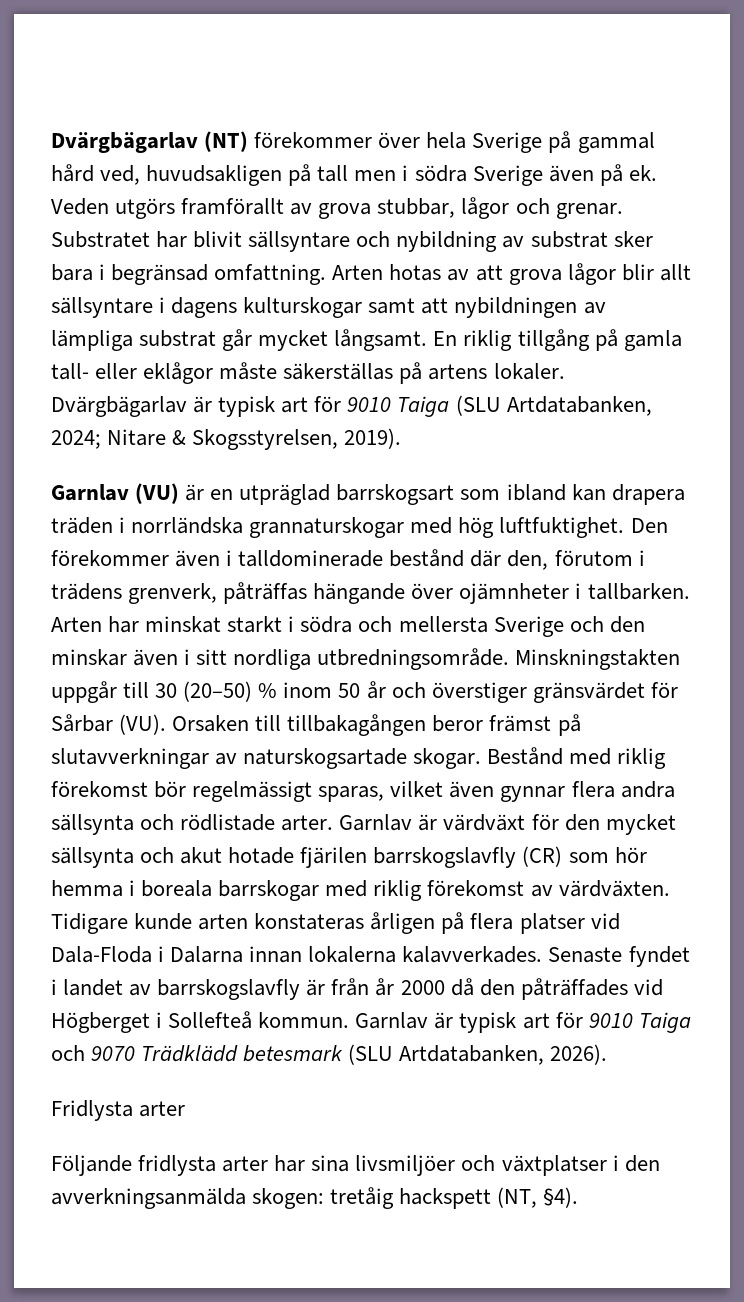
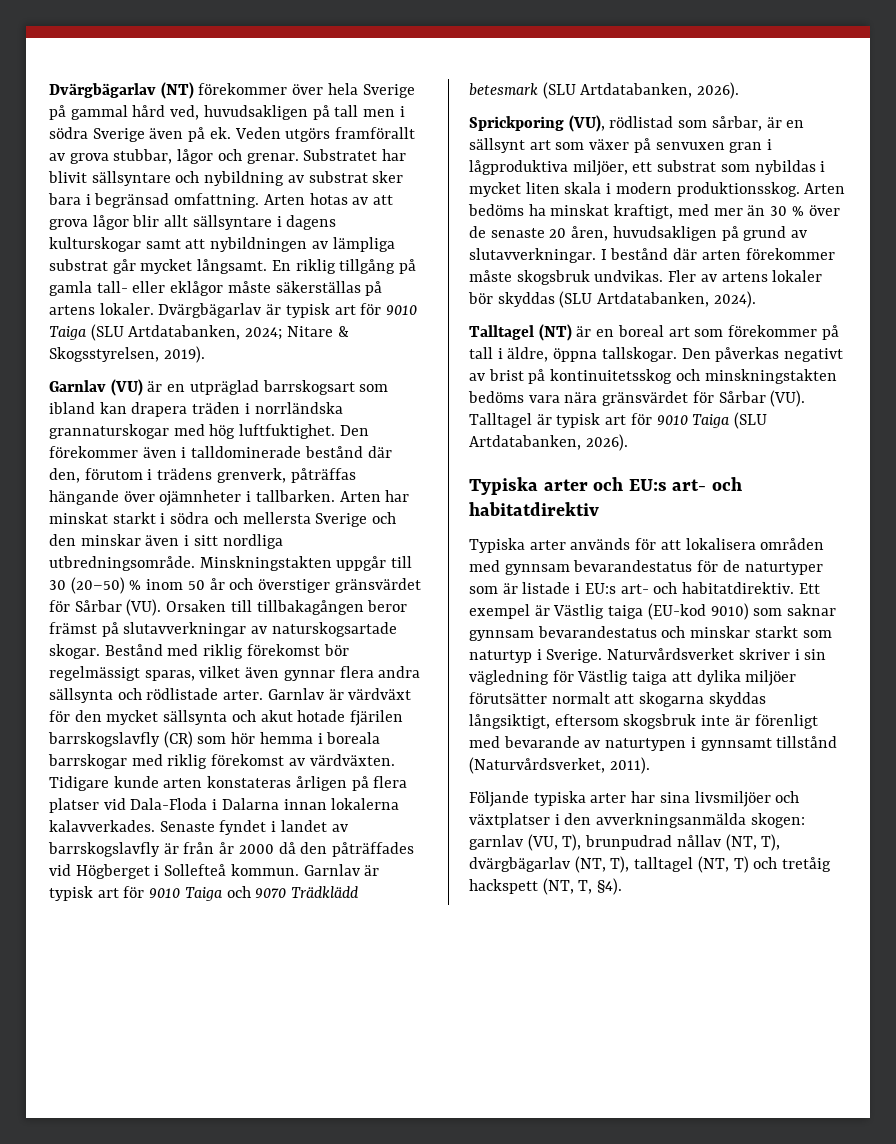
[51,1100,186,1121] Fridlysta arter -> [469,115,805,132] [469,138,773,153] [469,160,826,176] [469,182,846,197] [468,204,840,219] [469,226,808,241] [469,248,835,263] [469,270,823,285] [468,291,756,308] [469,324,839,341] [469,347,844,362] [469,369,837,384] [468,390,806,407] [469,412,768,429] [469,434,628,451] [469,477,742,495] [469,502,599,516] [469,538,825,553] [469,560,823,575] [469,582,820,594] [469,603,837,620] [469,626,832,641] [469,648,827,663] [469,670,797,686] [469,692,766,707] [469,714,818,729] [469,736,838,751] [469,757,650,774] Sprickporing (VU), rödlistad som sårbar, är en sällsynt art som växer på senvuxen gran i lågproduktiva miljöer, ett substrat som nybildas i mycket liten skala i modern produktionsskog. Arten bedöms ha minskat kraftigt, med mer än 30 % över de senaste 20 åren, huvudsakligen på grund av slutavverkningar. I bestånd där arten förekommer måste skogsbruk undvikas. Fler av artens lokaler bör skyddas (SLU Artdatabanken, 2024). // Talltagel (NT) är en boreal art som förekommer på tall i äldre, öppna tallskogar. Den påverkas negativt av brist på kontinuitetsskog och minskningstakten bedöms vara nära gränsvärdet för Sårbar (VU). Talltagel är typisk art för 9010 Taiga (SLU Artdatabanken, 2026). // Typiska arter och EU:s art- och habitatdirektiv // Typiska arter används för att lokalisera områden med gynnsam bevarandestatus för de naturtyper som är listade i EU:s art- och habitatdirektiv. Ett exempel är Västlig taiga (EU-kod 9010) som saknar gynnsam bevarandestatus och minskar starkt som naturtyp i Sverige. Naturvårdsverket skriver i sin vägledning för Västlig taiga att dylika miljöer förutsätter normalt att skogarna skyddas långsiktigt, eftersom skogsbruk inte är förenligt med bevarande av naturtypen i gynnsamt tillstånd (Naturvårdsverket, 2011).
[138,1155,217,1176] fridlysta -> [533,791,586,806] typiska
(325, 1198) none -> [469,834,781,851] [469,856,778,873] garnlav (VU, T), brunpudrad nållav (NT, T), dvärgbägarlav (NT, T), talltagel (NT, T) och
(538, 1197) none -> [578,880,593,894] T,

